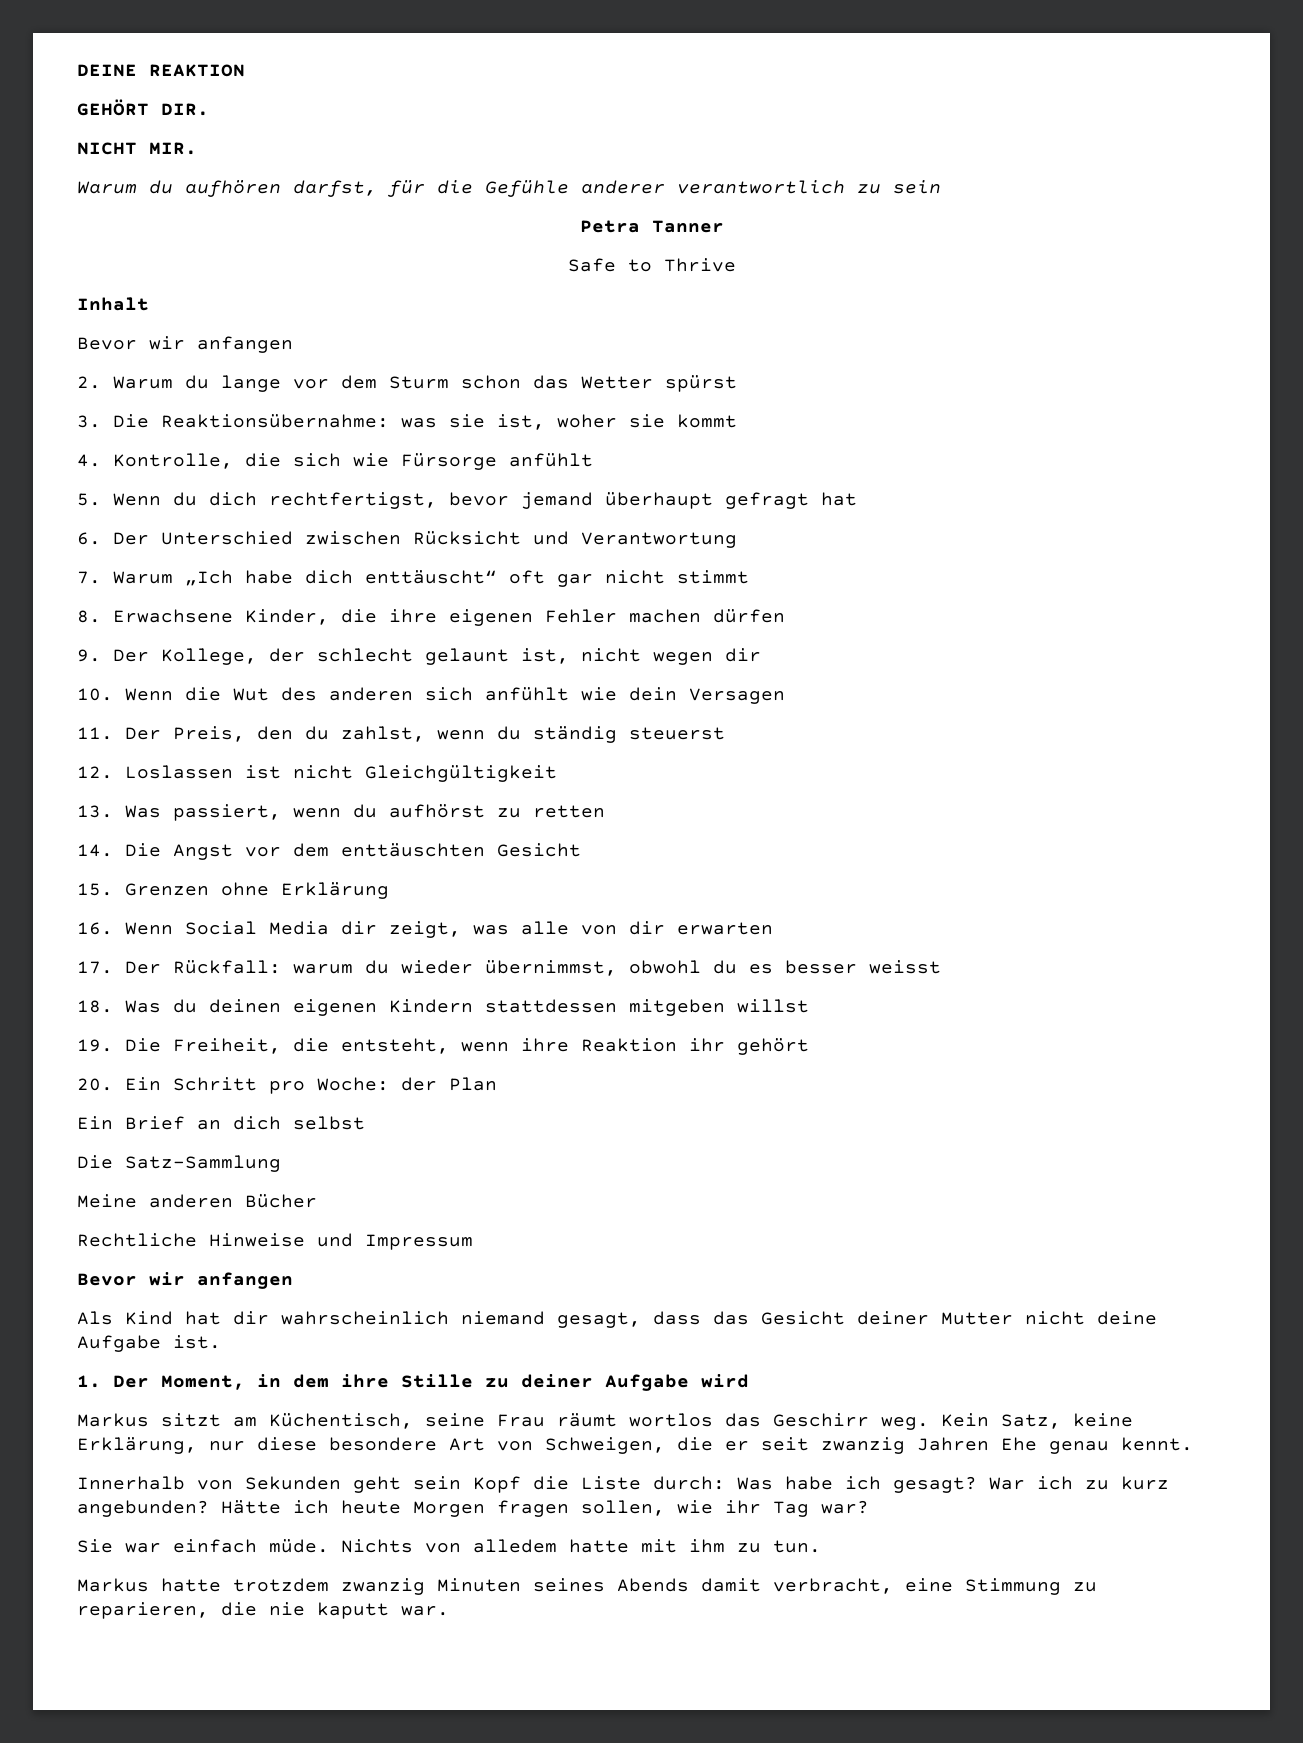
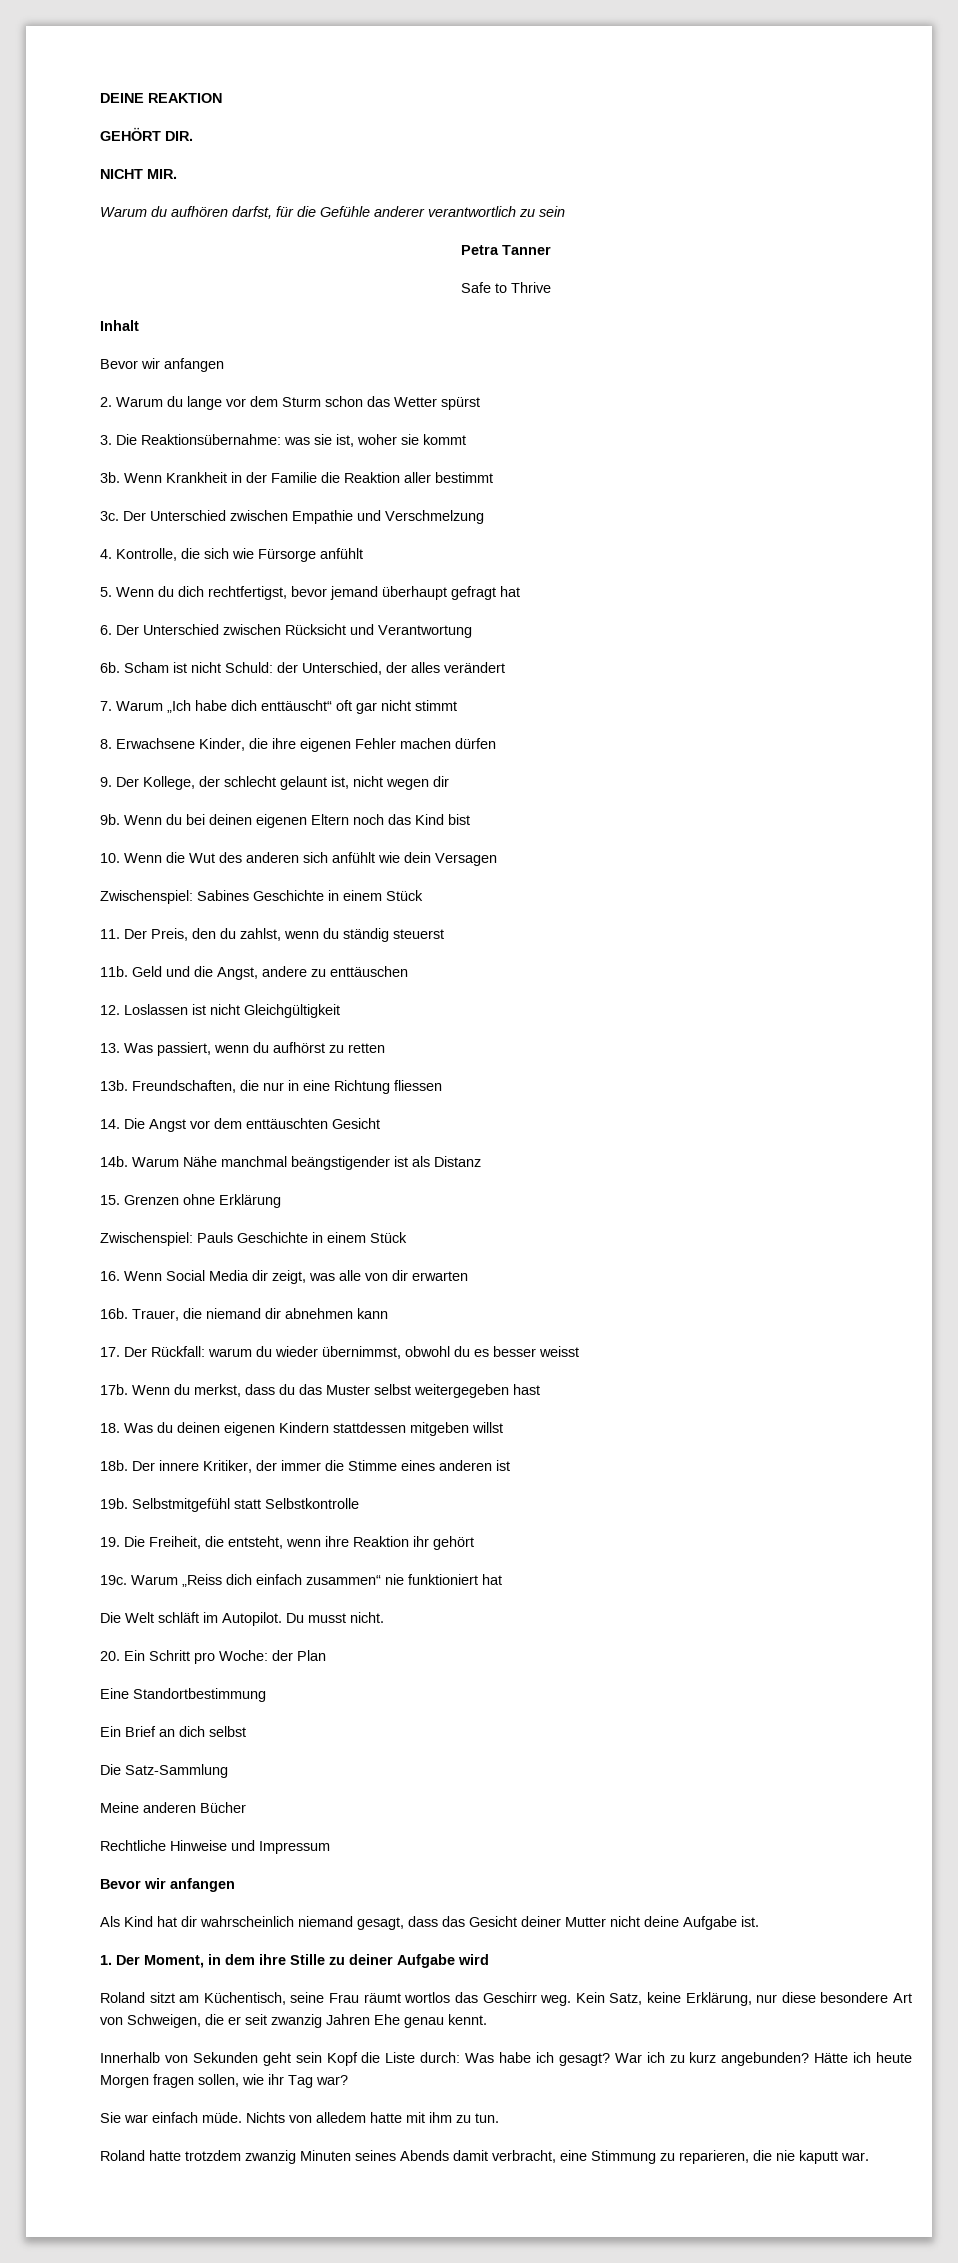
(737, 421) none -> [100,472,493,483] [100,510,484,524] // 3b. Wenn Krankheit in der Familie die Reaktion aller bestimmt // 3c. Der Unterschied zwischen Empathie und Verschmelzung
(737, 540) none -> [100,662,505,675] // 6b. Scham ist nicht Schuld: der Unterschied, der alles verändert
(761, 655) none -> [100,814,470,828] // 9b. Wenn du bei deinen eigenen Eltern noch das Kind bist
(785, 696) none -> [100,890,423,904] // Zwischenspiel: Sabines Geschichte in einem Stück
(725, 733) none -> [100,966,408,980] // 11b. Geld und die Angst, andere zu enttäuschen
(605, 811) none -> [100,1080,442,1094] // 13b. Freundschaften, die nur in eine Richtung fliessen
[77,882,389,899] 15. Grenzen ohne Erklärung -> [100,1156,481,1170] [100,1194,281,1208] [100,1232,407,1246] 14b. Warum Nähe manchmal beängstigender ist als Distanz // 15. Grenzen ohne Erklärung // Zwischenspiel: Pauls Geschichte in einem Stück
(773, 928) none -> [100,1308,388,1321] // 16b. Trauer, die niemand dir abnehmen kann
(941, 967) none -> [100,1384,540,1398] // 17b. Wenn du merkst, dass du das Muster selbst weitergegeben hast
(809, 1006) none -> [100,1460,510,1473] [100,1498,359,1512] // 18b. Der innere Kritiker, der immer die Stimme eines anderen ist // 19b. Selbstmitgefühl statt Selbstkontrolle
(809, 1046) none -> [100,1574,502,1587] [100,1612,384,1626] // 19c. Warum „Reiss dich einfach zusammen“ nie funktioniert hat // Die Welt schläft im Autopilot. Du musst nicht.
(497, 1084) none -> [100,1688,266,1702] // Eine Standortbestimmung
[77,1413,149,1427] Markus -> [100,1992,145,2003] Roland
[77,1578,149,1592] Markus -> [100,2150,145,2161] Roland

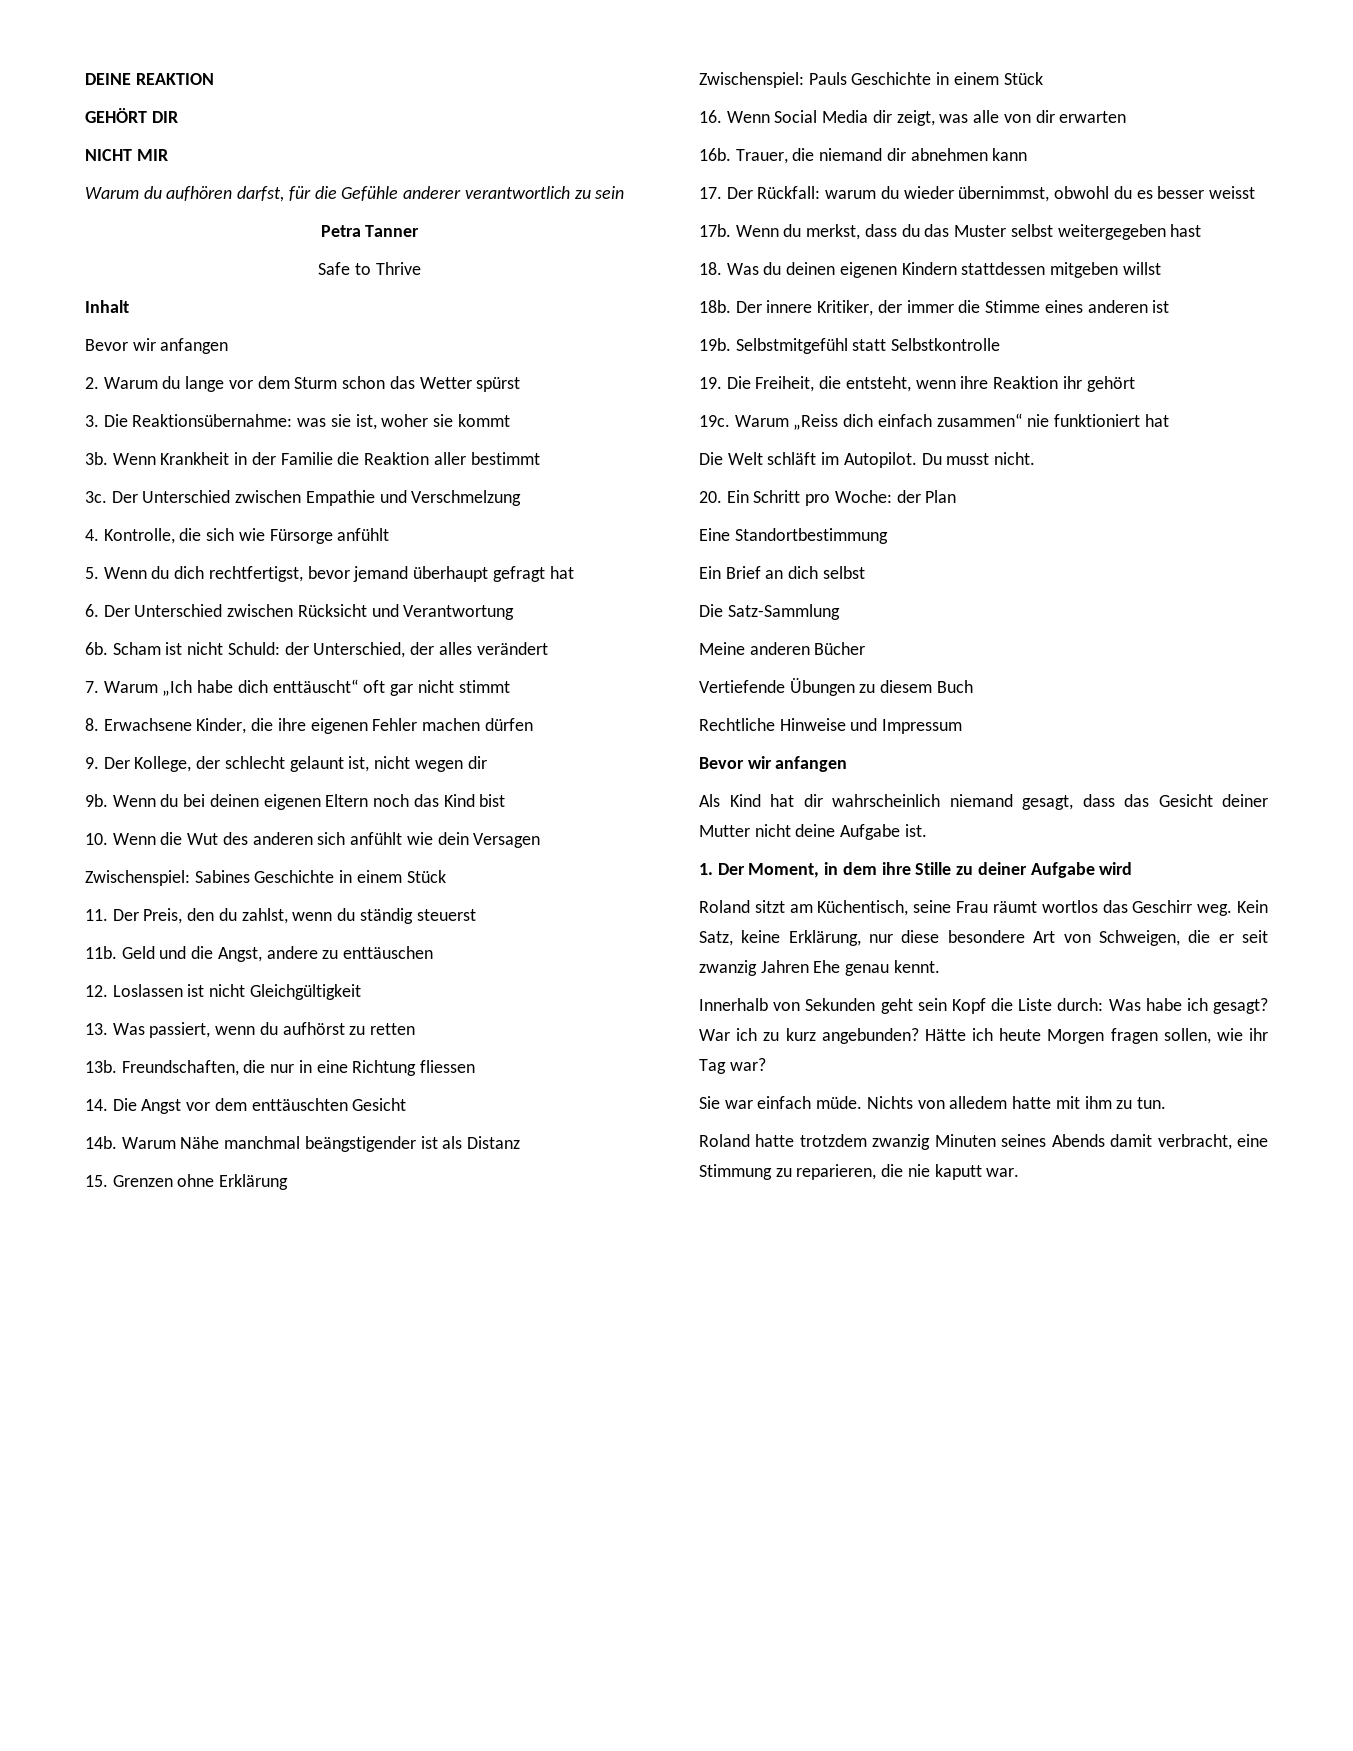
[165,131,193,141] DIR. -> [151,111,178,123] DIR
[147,169,177,179] MIR. -> [136,149,168,161] MIR
(246, 1807) none -> [699,678,973,696] // Vertiefende Übungen zu diesem Buch

